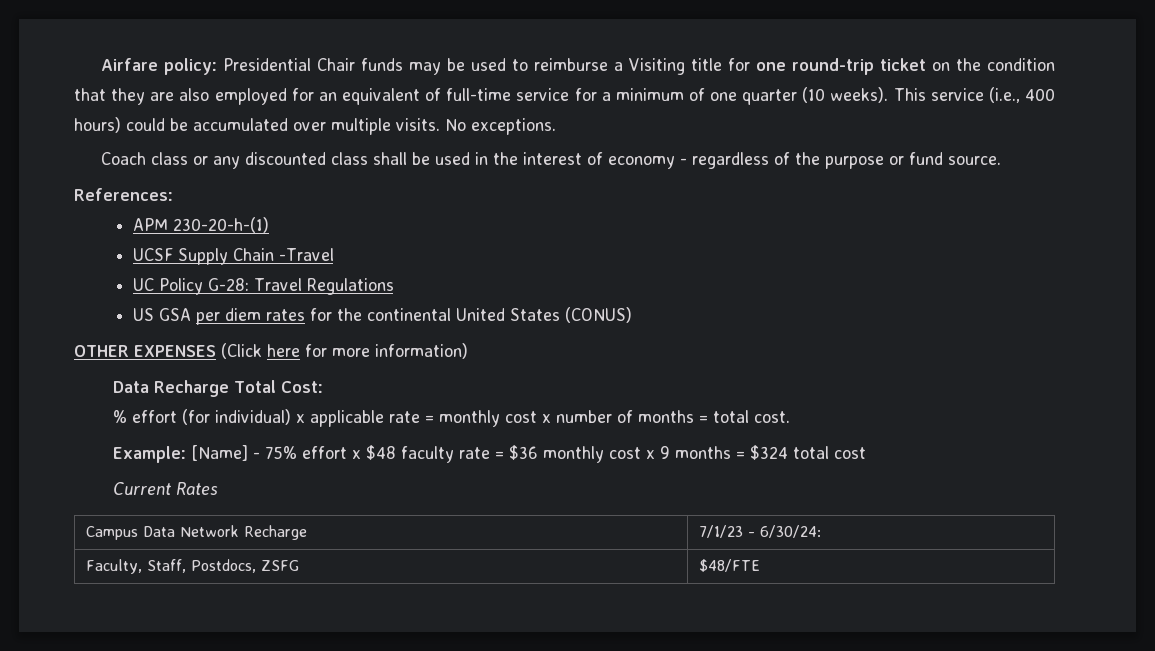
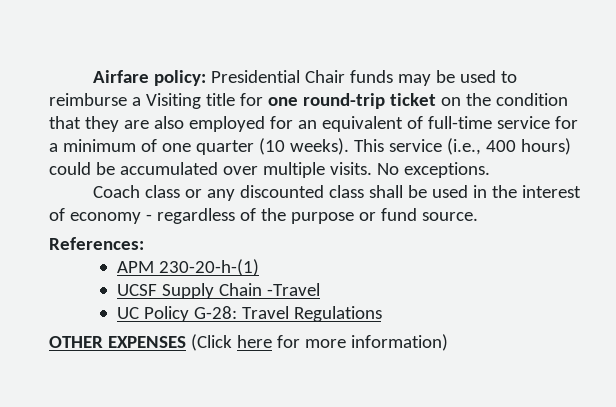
[132,307,632,325] // US GSA per diem rates for the continental United States (CONUS) -> (382, 314) none
[113,380,324,397] [113,409,791,427] [113,445,867,463] [113,482,219,495] [85,525,307,540] [698,525,821,538] [85,559,299,574] [698,559,760,572] // Data Recharge Total Cost: // % effort (for individual) x applicable rate = monthly cost x number of months = total cost. // Example: [Name] - 75% effort x $48 faculty rate = $36 monthly cost x 9 months = $324 total cost // Current Rates // Campus Data Network Recharge | 7/1/23 - 6/30/24: // Faculty, Staff, Postdocs, ZSFG | $48/FTE -> (448, 342) none

